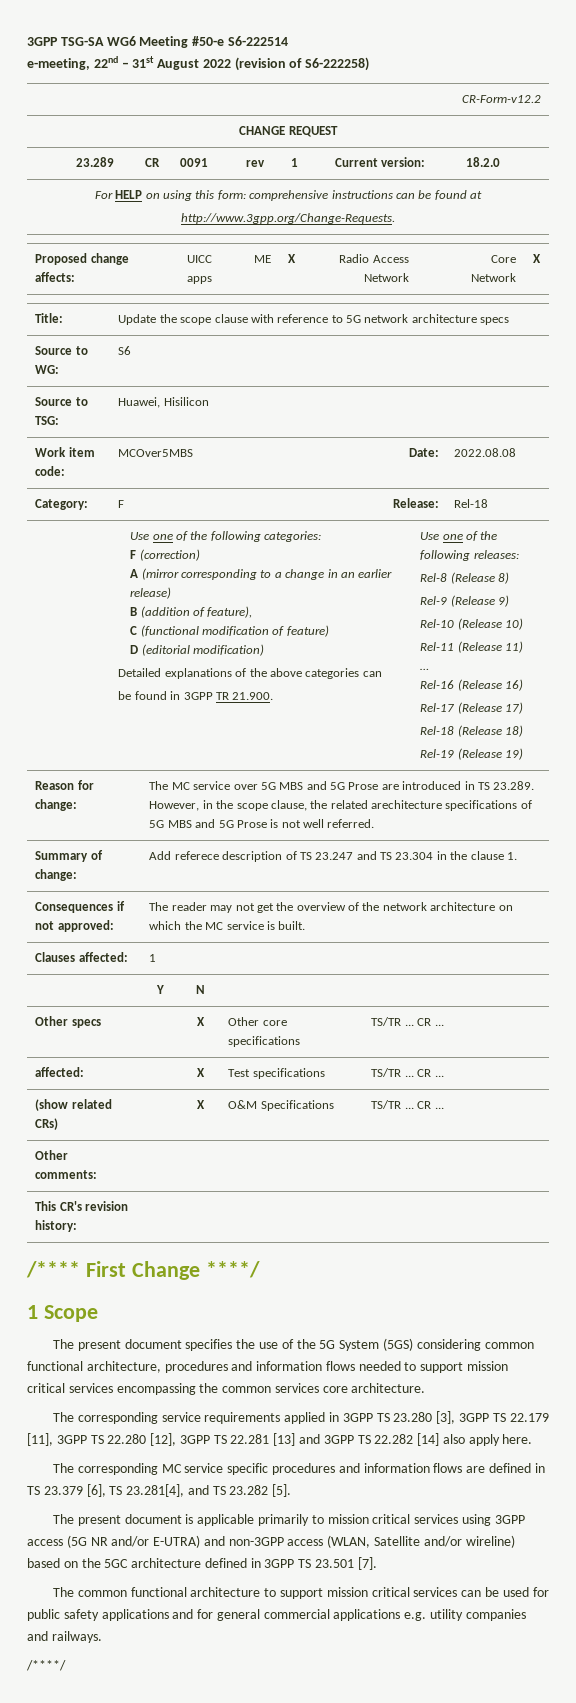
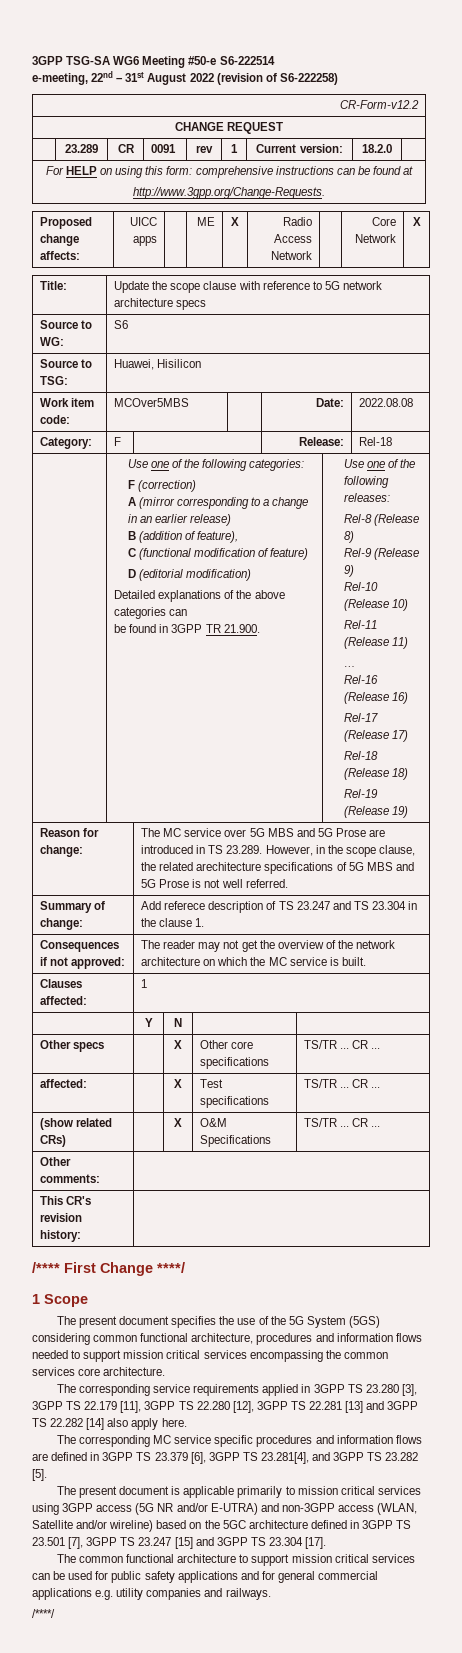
(545, 1468) none -> [102,1452,134,1461] 3GPP
(106, 1490) none -> [208,1452,240,1461] 3GPP
(209, 1490) none -> [333,1452,365,1461] 3GPP
[357,1557,377,1570] [7]. -> [68,1537,327,1549] [7], 3GPP TS 23.247 [15] and 3GPP TS 23.304 [17].

